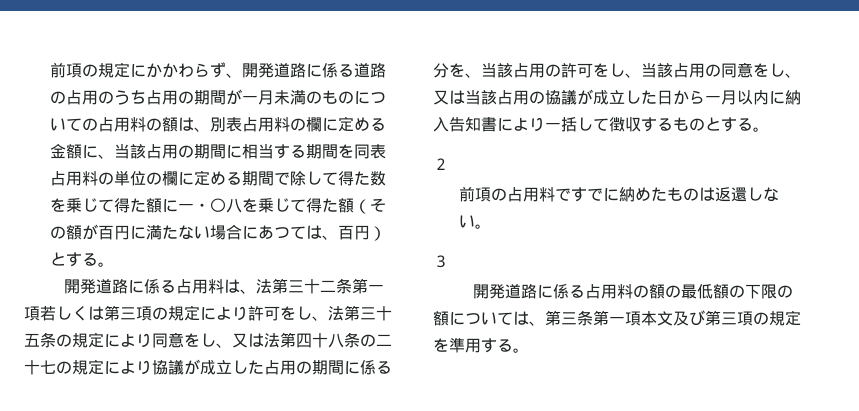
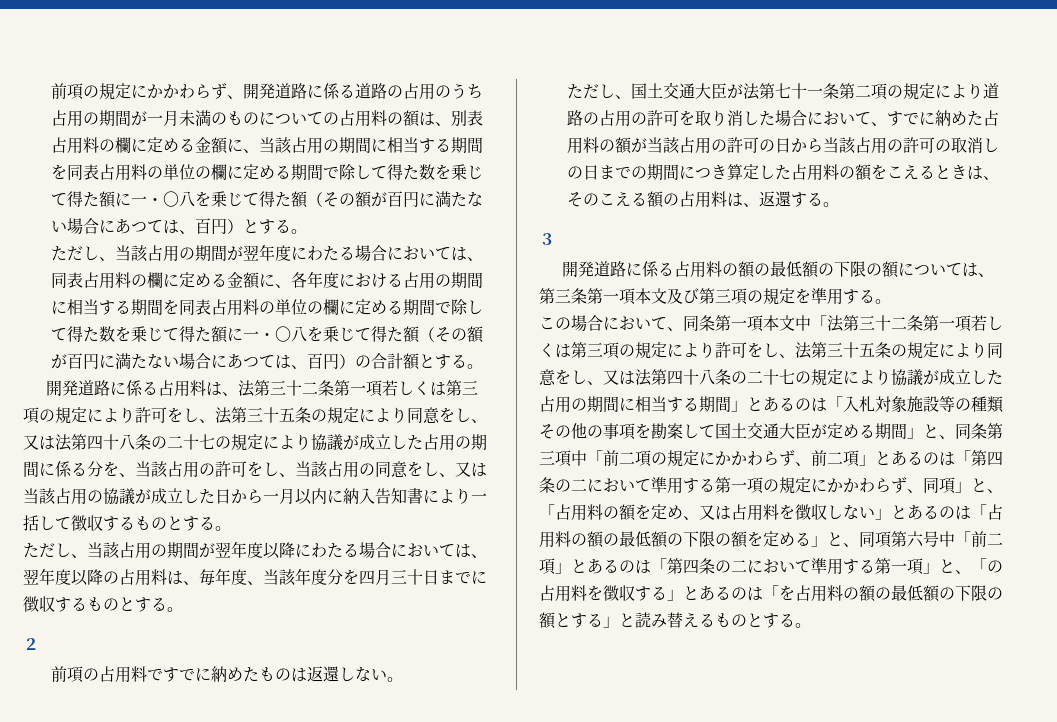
(114, 264) none -> [51,244,484,262] [51,271,484,289] [51,299,484,316] [51,326,485,343] [51,353,484,370] // ただし、当該占用の期間が翌年度にわたる場合においては、同表占用料の欄に定める金額に、各年度における占用の期間に相当する期間を同表占用料の単位の欄に定める期間で除して得た数を乗じて得た額に一・〇八を乗じて得た額（その額が百円に満たない場合にあつては、百円）の合計額とする。
(769, 129) none -> [23,541,487,559] [23,568,487,586] [23,596,183,612] // ただし、当該占用の期間が翌年度以降にわたる場合においては、翌年度以降の占用料は、毎年度、当該年度分を四月三十日までに徴収するものとする。
(491, 226) none -> [567,82,1000,100] [567,110,1000,127] [567,137,1000,154] [567,164,1000,181] [567,191,840,208] // ただし、国土交通大臣が法第七十一条第二項の規定により道路の占用の許可を取り消した場合において、すでに納めた占用料の額が当該占用の許可の日から当該占用の許可の取消しの日までの期間につき算定した占用料の額をこえるときは、そのこえる額の占用料は、返還する。
(529, 350) none -> [539,315,1003,332] [539,342,1003,359] [539,369,1003,386] [539,396,1004,413] [539,422,1003,440] [539,450,1003,467] [539,477,1003,494] [539,504,1003,521] [539,531,1003,548] [539,558,1003,575] [539,585,1003,602] [539,612,811,629] // この場合において、同条第一項本文中「法第三十二条第一項若しくは第三項の規定により許可をし、法第三十五条の規定により同意をし、又は法第四十八条の二十七の規定により協議が成立した占用の期間に相当する期間」とあるのは「入札対象施設等の種類その他の事項を勘案して国土交通大臣が定める期間」と、同条第三項中「前二項の規定にかかわらず、前二項」とあるのは「第四条の二において準用する第一項の規定にかかわらず、同項」と、「占用料の額を定め、又は占用料を徴収しない」とあるのは「占用料の額の最低額の下限の額を定める」と、同項第六号中「前二項」とあるのは「第四条の二において準用する第一項」と、「の占用料を徴収する」とあるのは「を占用料の額の最低額の下限の額とする」と読み替えるものとする。

